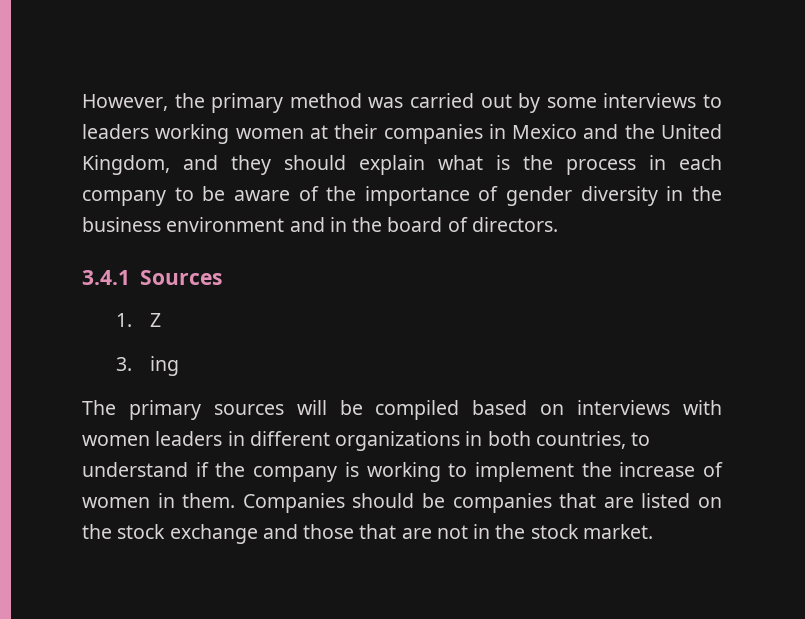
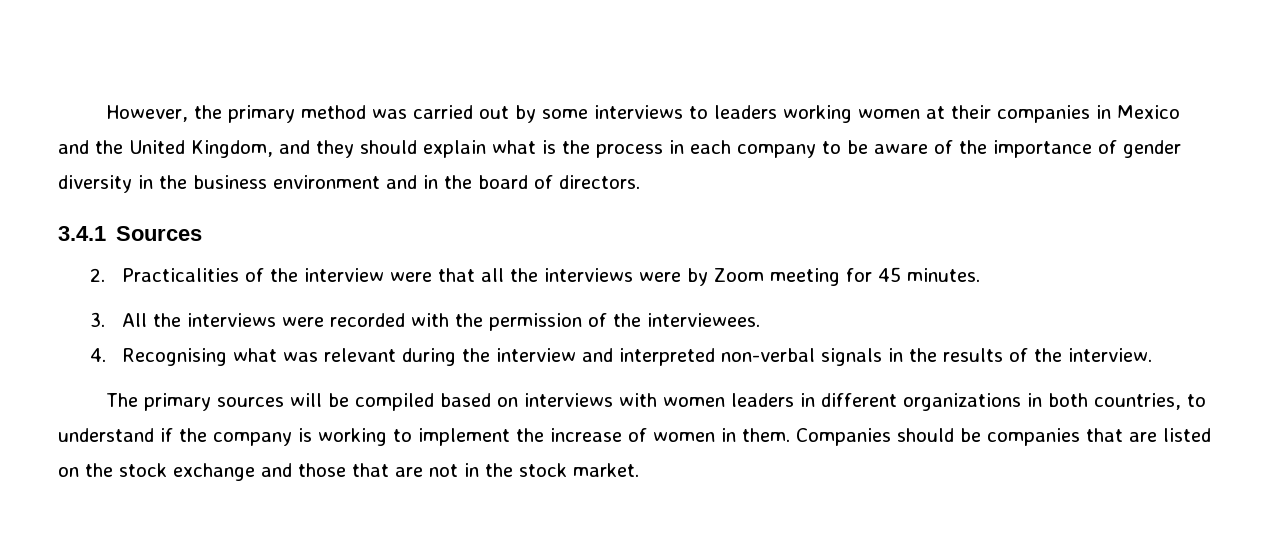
[116,313,162,327] [116,356,180,376] 1. Z // 3. ing -> [89,267,980,286] [89,312,760,331] [89,348,1152,366] 2. Practicalities of the interview were that all the interviews were by Zoom meeting for 45 minutes. // 3. All the interviews were recorded with the permission of the interviewees. // 4. Recognising what was relevant during the interview and interpreted non-verbal signals in the results of the interview.

